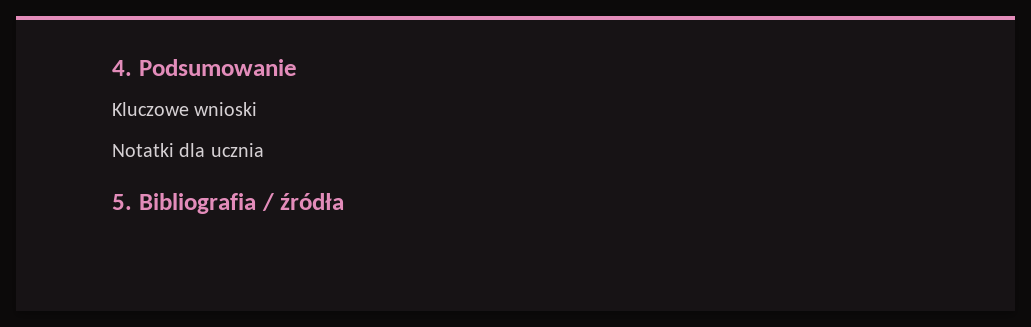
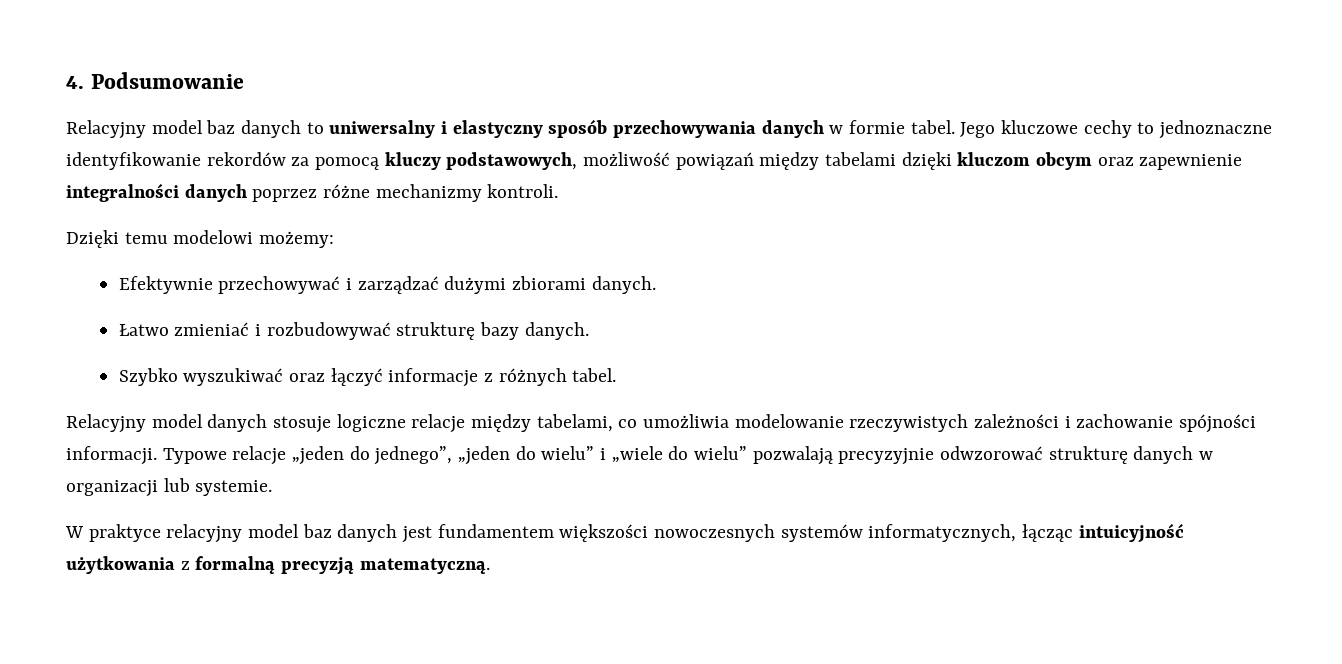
[112,102,258,116] [112,143,264,157] [112,193,345,214] Kluczowe wnioski // Notatki dla ucznia // 5. Bibliografia / źródła -> [66,119,1273,139] [66,152,1243,170] [66,183,559,202] [66,230,335,248] [118,276,656,294] [118,322,589,340] [118,368,617,387] [66,414,1257,433] [66,446,1214,465] [66,478,273,497] [65,523,1184,543] [66,556,490,575] Relacyjny model baz danych to uniwersalny i elastyczny sposób przechowywania danych w formie tabel. Jego kluczowe cechy to jednoznaczne identyfikowanie rekordów za pomocą kluczy podstawowych, możliwość powiązań między tabelami dzięki kluczom obcym oraz zapewnienie integralności danych poprzez różne mechanizmy kontroli. // Dzięki temu modelowi możemy: // Efektywnie przechowywać i zarządzać dużymi zbiorami danych. // Łatwo zmieniać i rozbudowywać strukturę bazy danych. // Szybko wyszukiwać oraz łączyć informacje z różnych tabel. // Relacyjny model danych stosuje logiczne relacje między tabelami, co umożliwia modelowanie rzeczywistych zależności i zachowanie spójności informacji. Typowe relacje „jeden do jednego”, „jeden do wielu” i „wiele do wielu” pozwalają precyzyjnie odwzorować strukturę danych w organizacji lub systemie. // W praktyce relacyjny model baz danych jest fundamentem większości nowoczesnych systemów informatycznych, łącząc intuicyjność użytkowania z formalną precyzją matematyczną.

